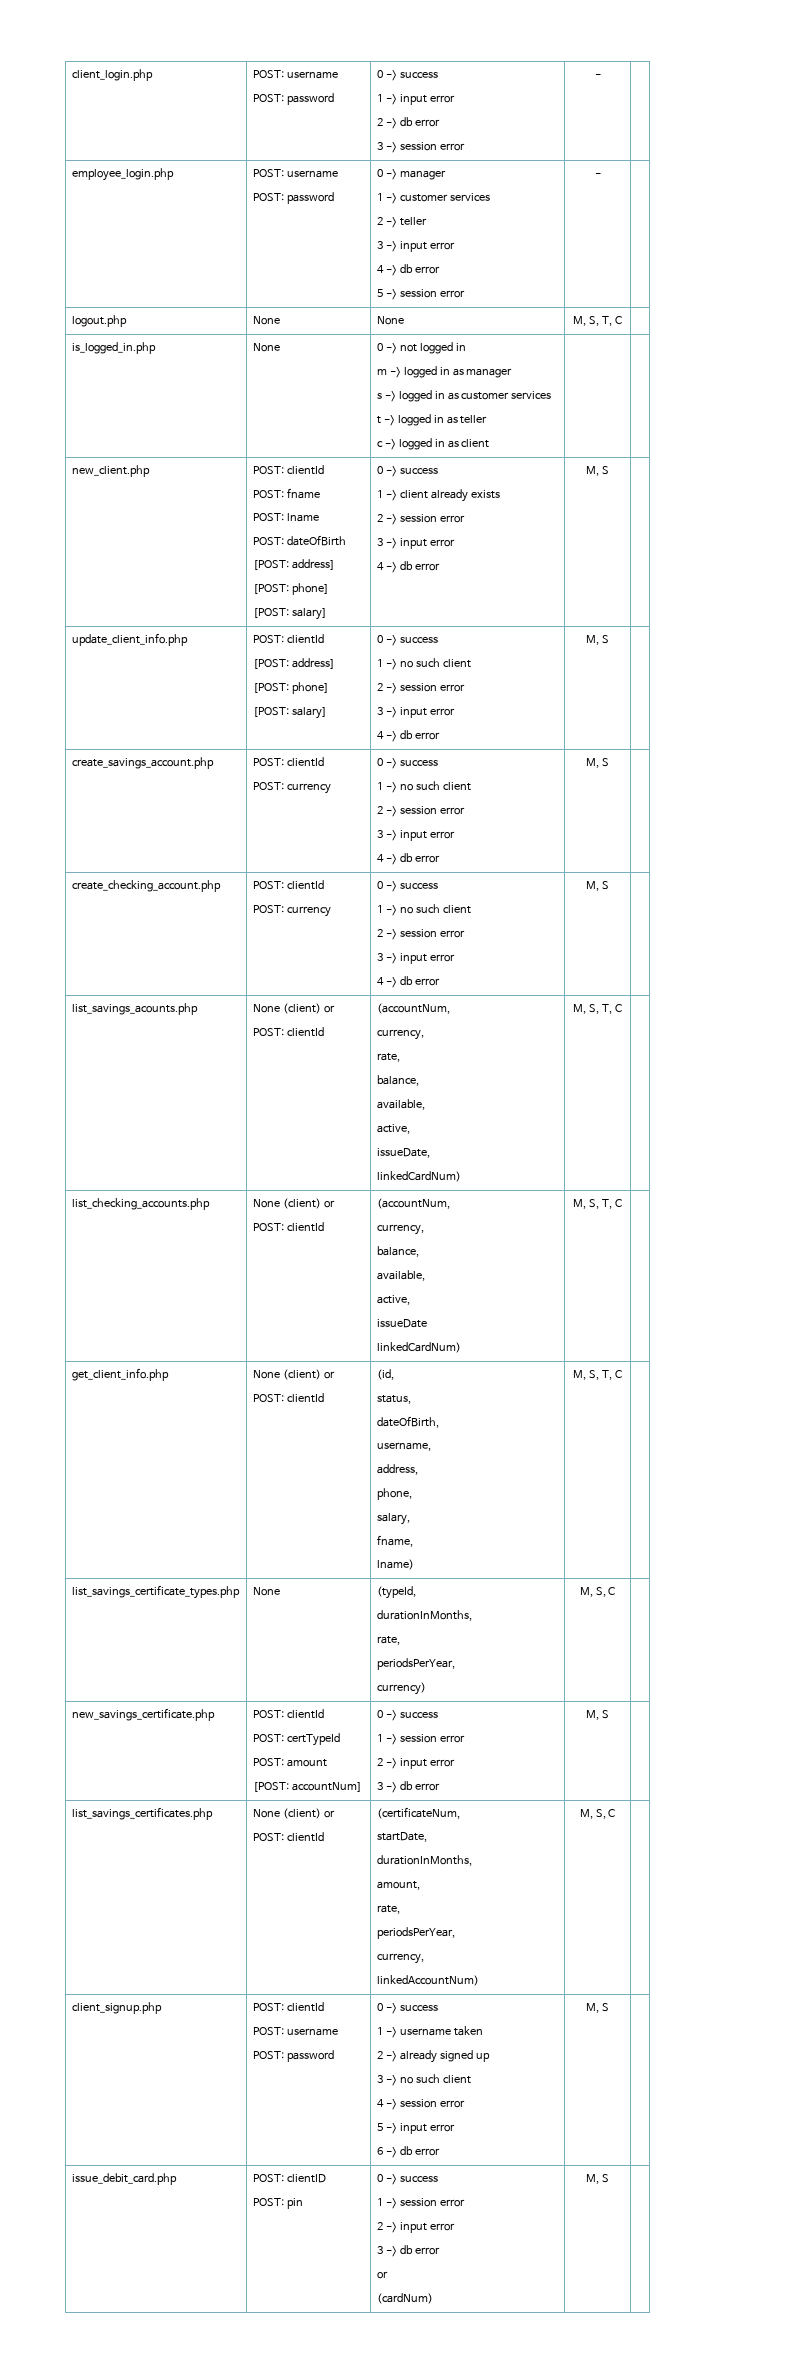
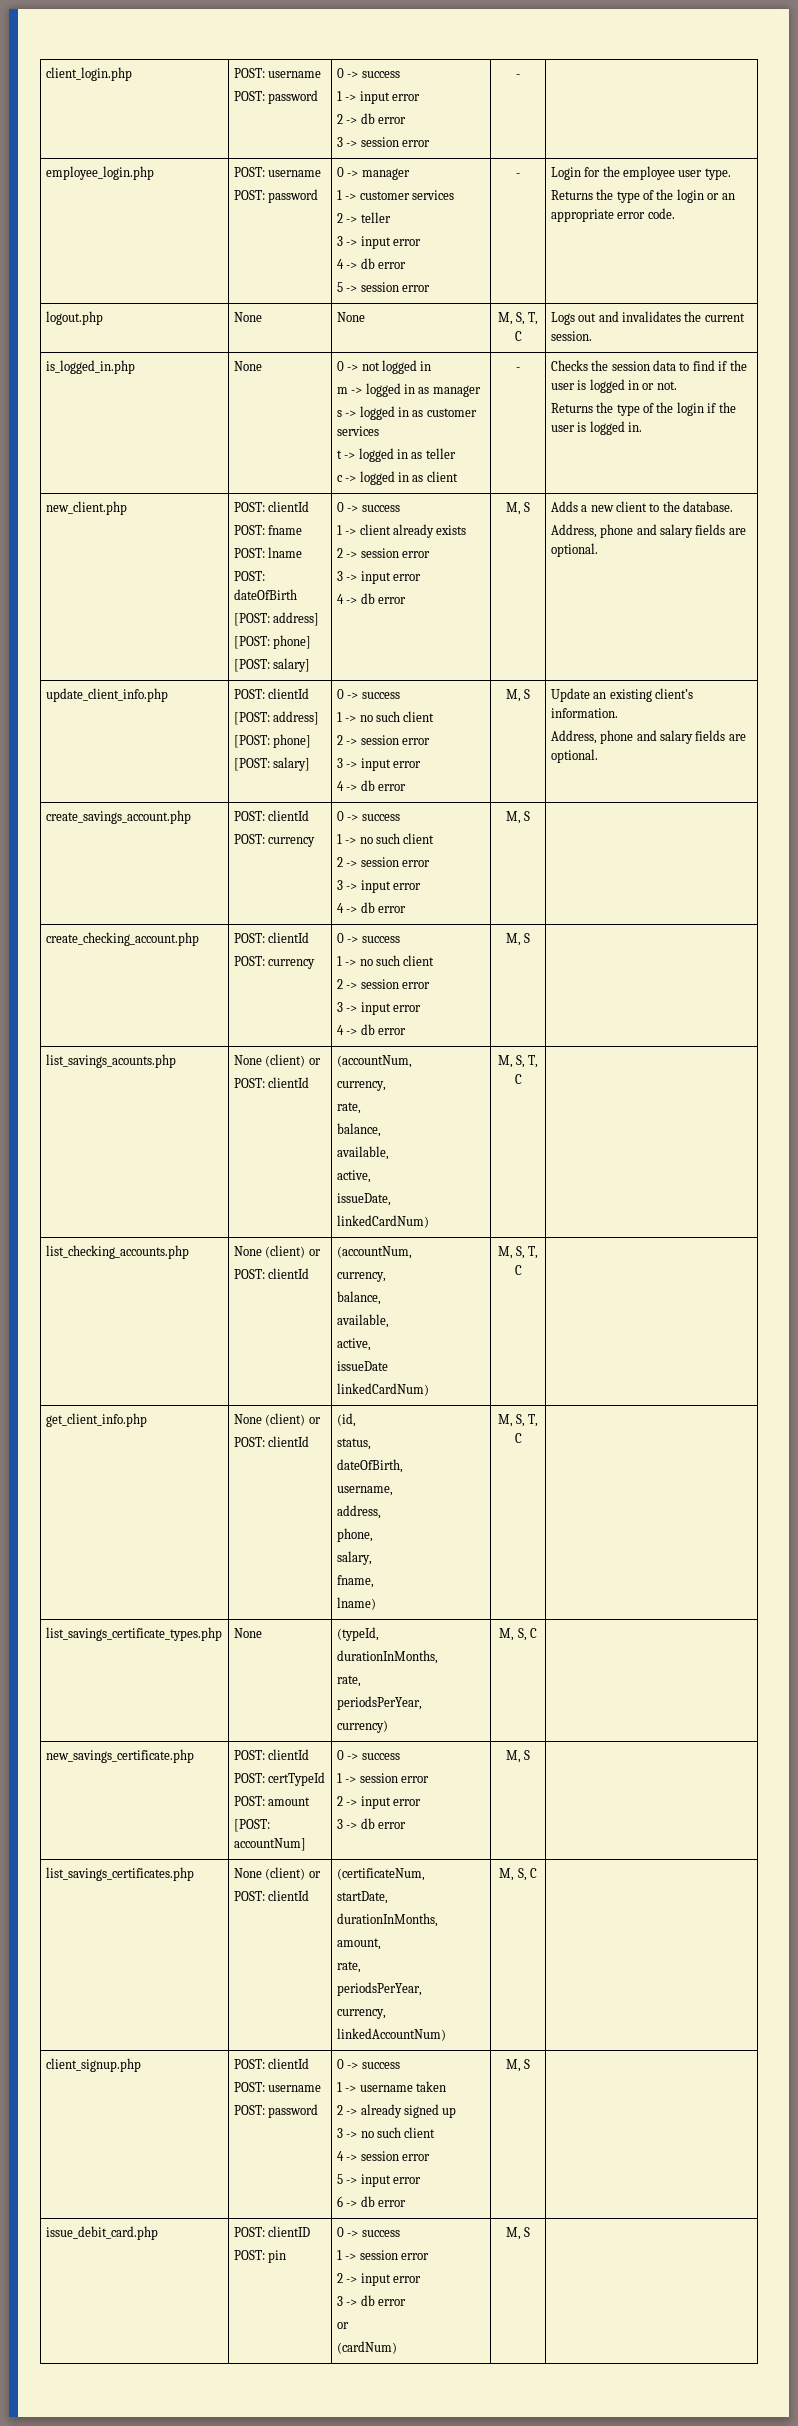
(601, 175) none -> [550,166,731,180] [550,189,735,203] [550,208,675,222] Login for the employee user type. // Returns the type of the login or an appropriate error code.
(622, 320) none -> [550,311,745,325] [550,331,592,341] Logs out and invalidates the current session.
(490, 443) | -> [516,367,520,371] [550,360,747,371] [550,379,677,393] [550,402,736,416] [550,421,642,435] - | Checks the session data to find if the user is logged in or not. // Returns the type of the login if the user is logged in.
(609, 470) none -> [550,501,734,512] [550,524,746,538] [550,543,598,557] Adds a new client to the database. // Address, phone and salary fields are optional.
(609, 639) none -> [550,688,693,702] [550,708,618,718] [550,730,746,744] [550,749,598,763] Update an existing client’s information. // Address, phone and salary fields are optional.

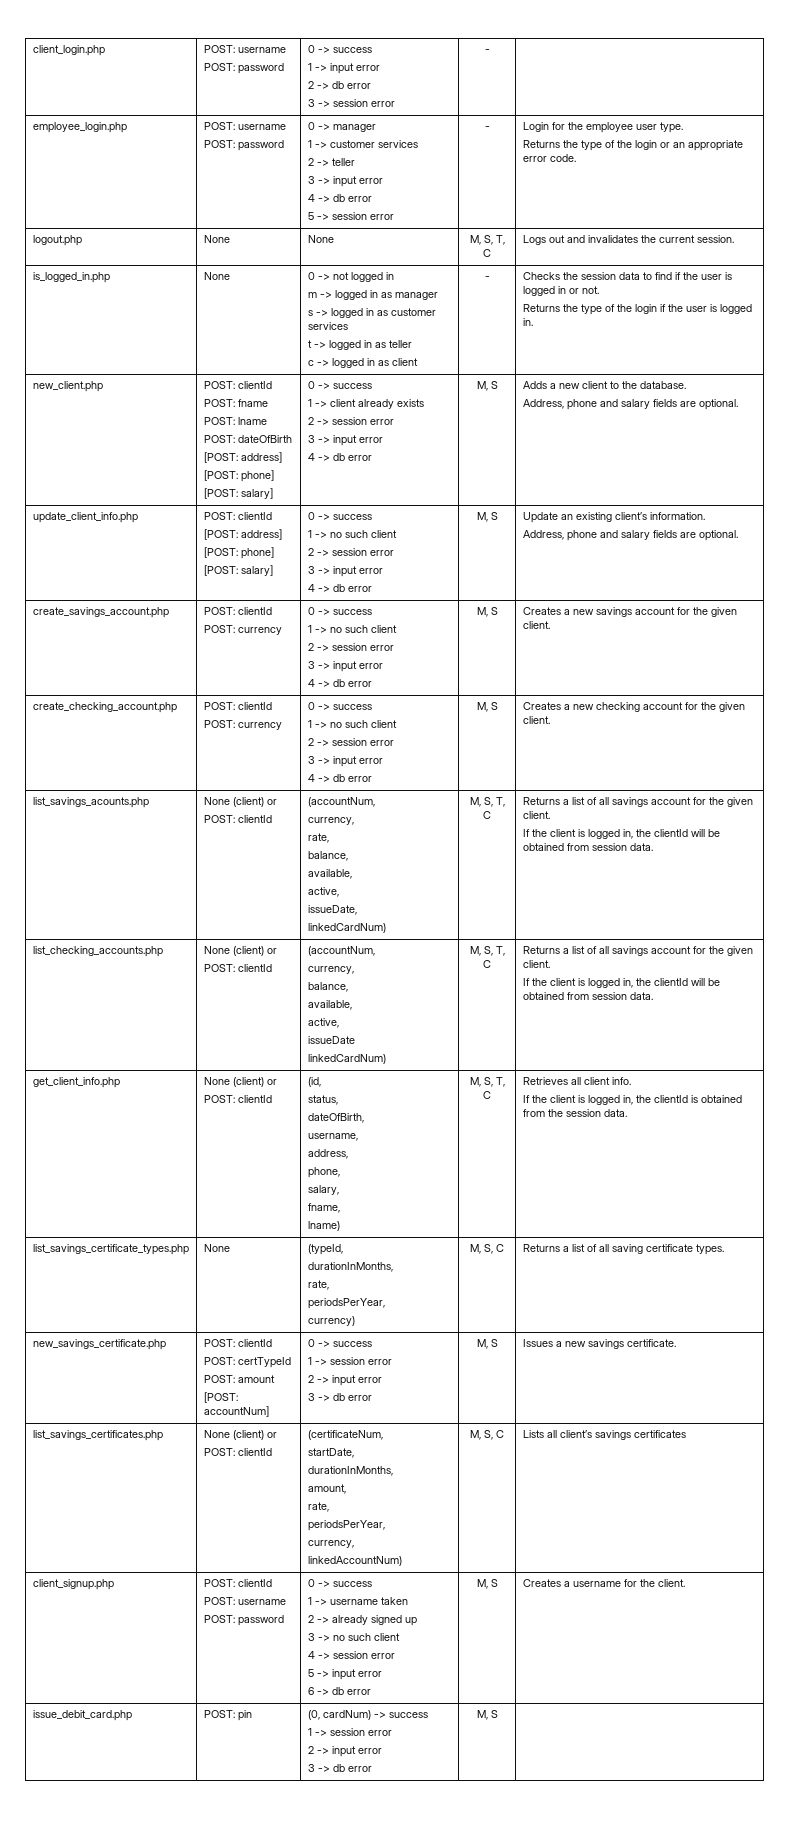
(531, 816) none -> [522,607,737,617] [522,621,550,629] Creates a new savings account for the given client.
(531, 938) none -> [522,702,745,712] [522,716,550,724] Creates a new checking account for the given client.
(522, 1079) none -> [522,797,753,807] [522,811,550,819] [522,829,720,839] [522,843,653,851] Returns a list of all savings account for the given client. // If the client is logged in, the clientId will be obtained from session data.
(522, 1270) none -> [522,946,753,956] [522,960,550,968] [522,978,720,988] [522,992,653,1000] Returns a list of all savings account for the given client. // If the client is logged in, the clientId will be obtained from session data.
(522, 1438) none -> [522,1077,631,1085] [522,1095,742,1105] [522,1109,627,1117] Retrieves all client info. // If the client is logged in, the clientId is obtained from the session data.
(537, 1633) none -> [522,1244,724,1255] Returns a list of all saving certificate types.
(531, 1755) none -> [522,1339,676,1349] Issues a new savings certificate.
(537, 1873) none -> [522,1430,686,1440] Lists all client’s savings certificates
(531, 2064) none -> [522,1579,685,1587] Creates a username for the client.
[268,2226,311,2237] [233,2250,265,2260] clientID // POST: -> (235, 1714) none
[336,2227,344,2237] 0 -> [307,1710,371,1720] (0, cardNum)
[336,2322,349,2329] [336,2341,397,2354] // or // (cardNum) -> (372, 1769) none

